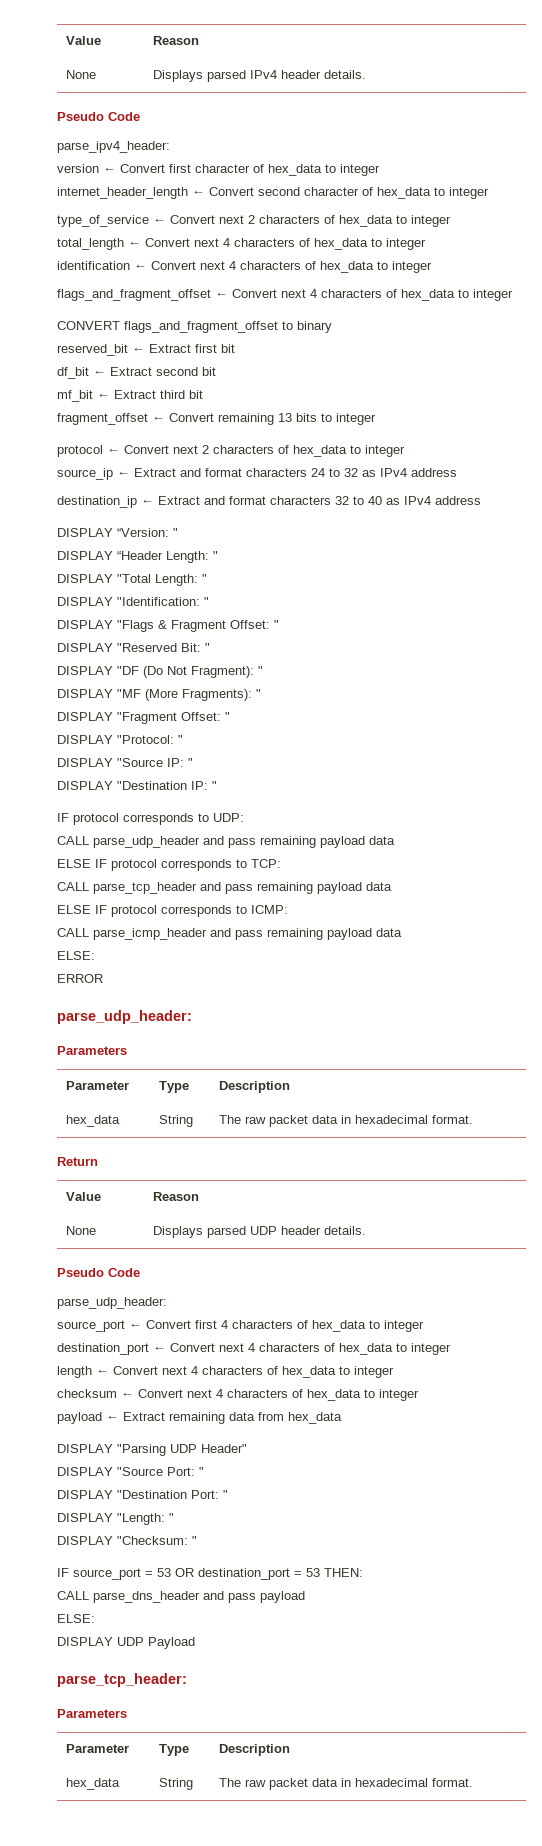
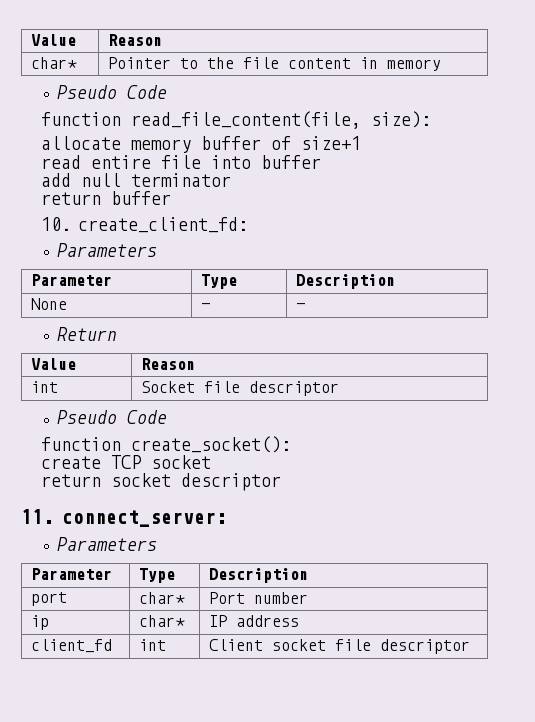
[65,36,101,45] [152,36,199,45] [65,70,96,79] [152,70,366,82] [57,112,140,121] [57,141,170,153] [57,164,380,176] [57,187,489,199] [57,215,451,227] [57,238,426,250] [57,261,432,273] [57,289,513,301] [57,321,332,333] [57,344,235,356] [57,367,216,379] [57,390,203,402] [57,413,376,425] [57,445,405,457] [57,468,457,480] [57,496,481,508] [57,528,178,537] [57,551,218,563] [57,574,207,586] [57,597,209,606] [57,620,279,632] [57,643,210,652] [57,666,263,678] [57,689,261,701] [57,712,230,724] [57,735,183,744] [57,758,193,767] [57,781,217,790] [57,813,244,825] [57,836,395,848] [57,859,281,871] [57,882,392,894] [57,905,288,917] [57,928,402,940] [57,951,95,960] [57,974,103,983] [57,1010,192,1024] [57,1046,127,1055] [65,1081,129,1090] [158,1081,189,1093] [218,1081,290,1093] [65,1115,120,1127] [158,1115,193,1127] [218,1115,473,1127] [57,1157,98,1166] [65,1192,101,1201] [152,1192,199,1201] [65,1226,96,1235] [152,1226,366,1238] [57,1268,140,1277] [57,1297,167,1309] [57,1320,424,1332] [57,1343,451,1355] [57,1366,394,1378] [57,1389,419,1401] [57,1412,342,1424] [57,1444,247,1456] [57,1467,204,1476] [57,1490,228,1499] [57,1513,174,1525] [57,1536,197,1545] [57,1568,363,1580] [57,1591,305,1603] [57,1614,95,1623] [57,1637,195,1649] [57,1673,187,1687] [57,1709,127,1718] [65,1744,129,1753] [158,1744,189,1756] [218,1744,290,1756] [65,1778,120,1790] [158,1778,193,1790] [218,1778,473,1790] Value | Reason // None | Displays parsed IPv4 header details. // Pseudo Code // parse_ipv4_header: // version ← Convert first character of hex_data to integer // internet_header_length ← Convert second character of hex_data to integer // type_of_service ← Convert next 2 characters of hex_data to integer // total_length ← Convert next 4 characters of hex_data to integer // identification ← Convert next 4 characters of hex_data to integer // flags_and_fragment_offset ← Convert next 4 characters of hex_data to integer // CONVERT flags_and_fragment_offset to binary // reserved_bit ← Extract first bit // df_bit ← Extract second bit // mf_bit ← Extract third bit // fragment_offset ← Convert remaining 13 bits to integer // protocol ← Convert next 2 characters of hex_data to integer // source_ip ← Extract and format characters 24 to 32 as IPv4 address // destination_ip ← Extract and format characters 32 to 40 as IPv4 address // DISPLAY “Version: " // DISPLAY “Header Length: " // DISPLAY "Total Length: " // DISPLAY "Identification: " // DISPLAY "Flags & Fragment Offset: " // DISPLAY "Reserved Bit: " // DISPLAY "DF (Do Not Fragment): " // DISPLAY "MF (More Fragments): " // DISPLAY "Fragment Offset: " // DISPLAY "Protocol: " // DISPLAY "Source IP: " // DISPLAY "Destination IP: " // IF protocol corresponds to UDP: // CALL parse_udp_header and pass remaining payload data // ELSE IF protocol corresponds to TCP: // CALL parse_tcp_header and pass remaining payload data // ELSE IF protocol corresponds to ICMP: // CALL parse_icmp_header and pass remaining payload data // ELSE: // ERROR // parse_udp_header: // Parameters // Parameter | Type | Description // hex_data | String | The raw packet data in hexadecimal format. // Return // Value | Reason // None | Displays parsed UDP header details. // Pseudo Code // parse_udp_header: // source_port ← Convert first 4 characters of hex_data to integer // destination_port ← Convert next 4 characters of hex_data to integer // length ← Convert next 4 characters of hex_data to integer // checksum ← Convert next 4 characters of hex_data to integer // payload ← Extract remaining data from hex_data // DISPLAY "Parsing UDP Header" // DISPLAY "Source Port: " // DISPLAY "Destination Port: " // DISPLAY "Length: " // DISPLAY "Checksum: " // IF source_port = 53 OR destination_port = 53 THEN: // CALL parse_dns_header and pass payload // ELSE: // DISPLAY UDP Payload // parse_tcp_header: // Parameters // Parameter | Type | Description // hex_data | String | The raw packet data in hexadecimal format. -> [30,34,76,46] [107,34,162,46] [30,57,77,69] [107,57,441,71] [57,85,168,99] [40,111,431,129] [40,136,361,153] [40,155,321,169] [40,173,231,187] [40,191,171,205] [40,217,249,233] [57,243,158,257] [30,274,112,286] [200,274,237,289] [295,274,395,289] [30,298,67,310] [200,303,210,309] [295,303,305,309] [57,327,118,341] [30,358,76,370] [140,358,195,370] [30,381,58,393] [140,381,339,396] [57,410,168,424] [40,436,291,453] [40,455,211,469] [40,473,281,491] [21,509,227,527] [57,537,158,551] [30,568,112,580] [138,568,175,583] [208,568,308,583] [30,592,67,606] [138,592,185,604] [208,592,308,604] [30,615,49,630] [138,615,185,627] [208,615,299,627] [30,639,112,653] [138,639,166,651] [208,639,470,654] Value | Reason // char* | Pointer to the file content in memory // Pseudo Code // function read_file_content(file, size): // allocate memory buffer of size+1 // read entire file into buffer // add null terminator // return buffer // 10. create_client_fd: // Parameters // Parameter | Type | Description // None | - | - // Return // Value | Reason // int | Socket file descriptor // Pseudo Code // function create_socket(): // create TCP socket // return socket descriptor // 11. connect_server: // Parameters // Parameter | Type | Description // port | char* | Port number // ip | char* | IP address // client_fd | int | Client socket file descriptor

